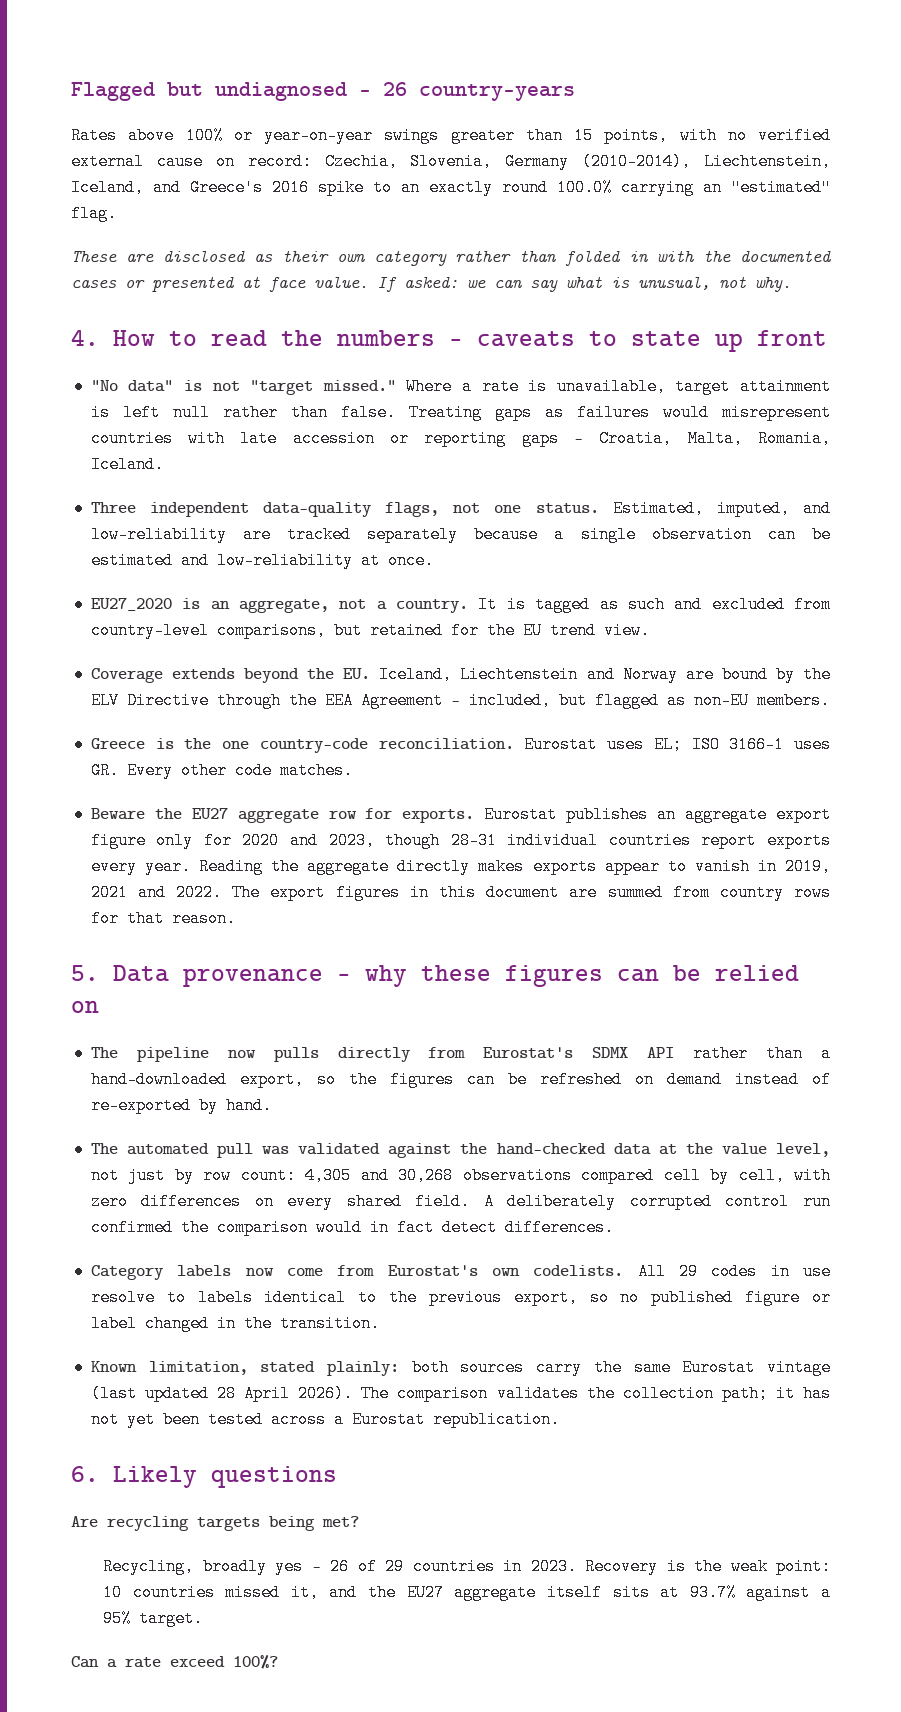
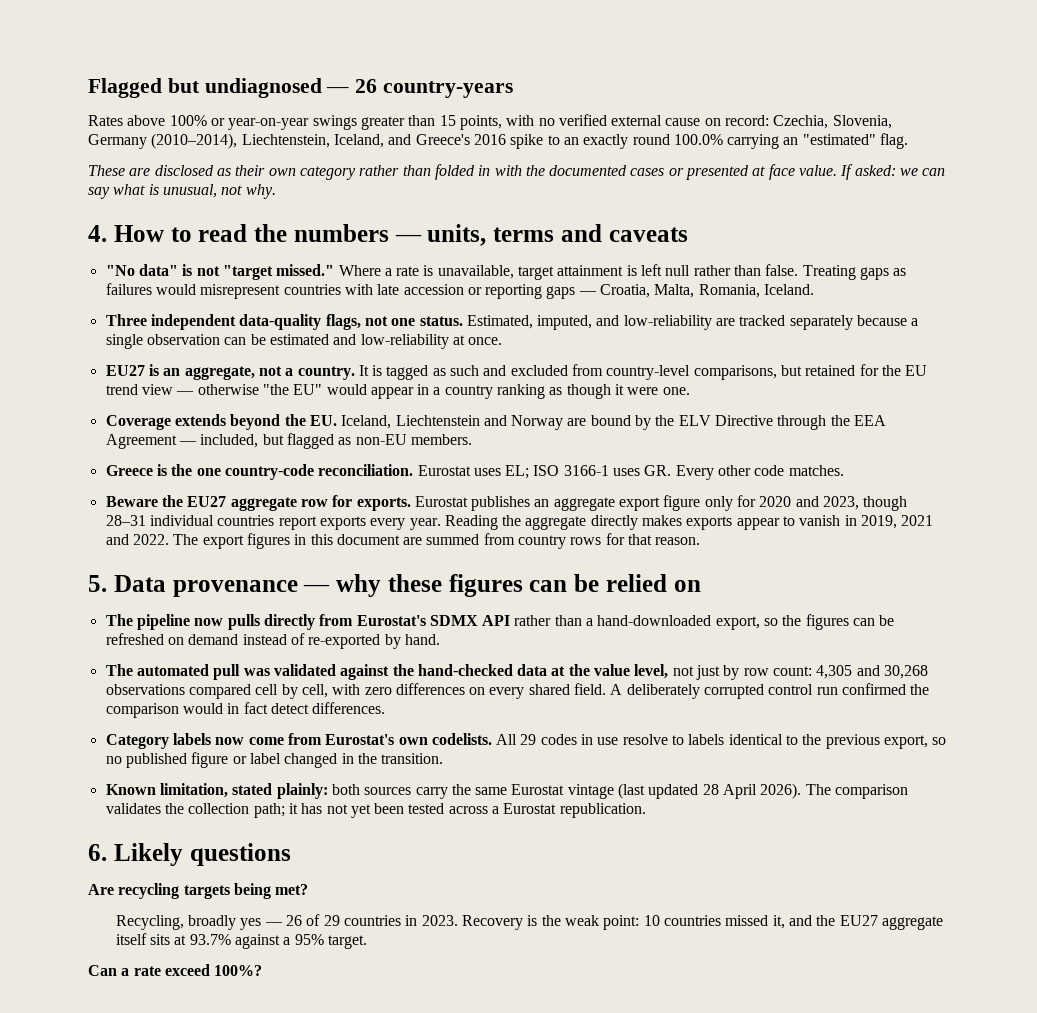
[477,330,827,352] caveats to state up front -> [427,224,688,246] units, terms and caveats
[90,598,172,611] EU27_2020 -> [105,365,145,376] EU27
[603,622,650,639] view. -> [141,384,690,399] view — otherwise "the EU" would appear in a country ranking as though it were one.

